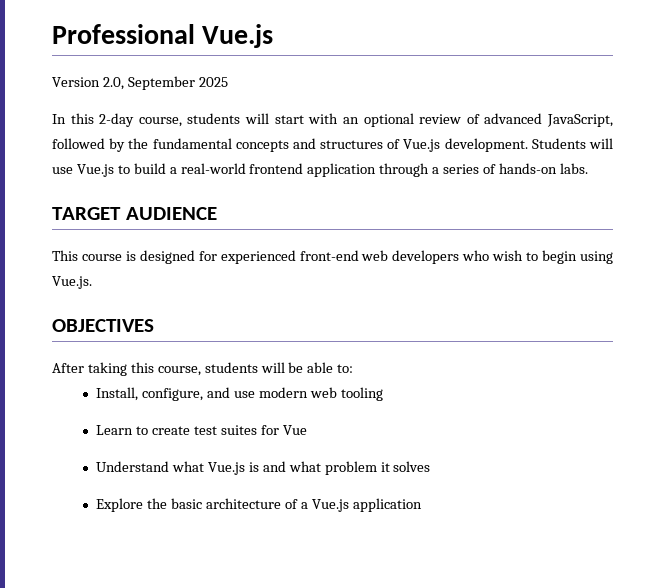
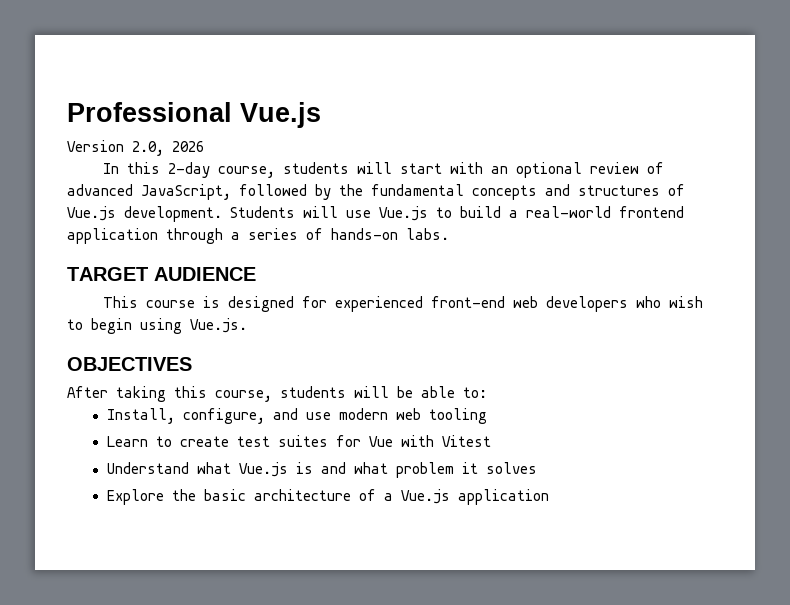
[127,76,228,90] September 2025 -> [172,141,204,152] 2026
(307, 430) none -> [400,435,491,447] with Vitest

